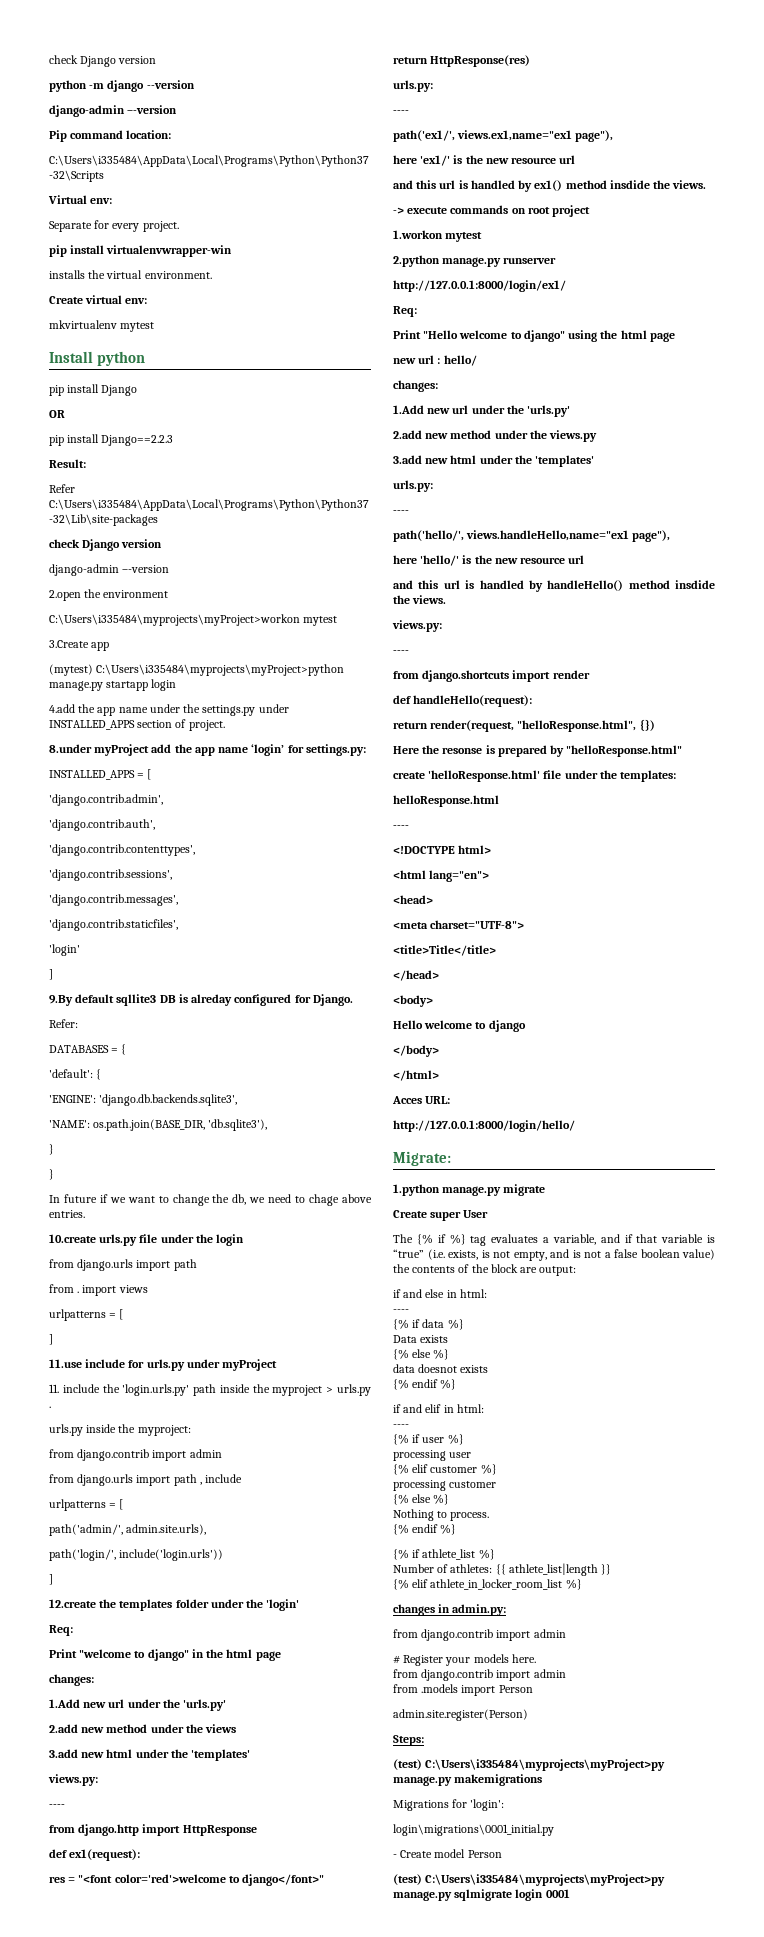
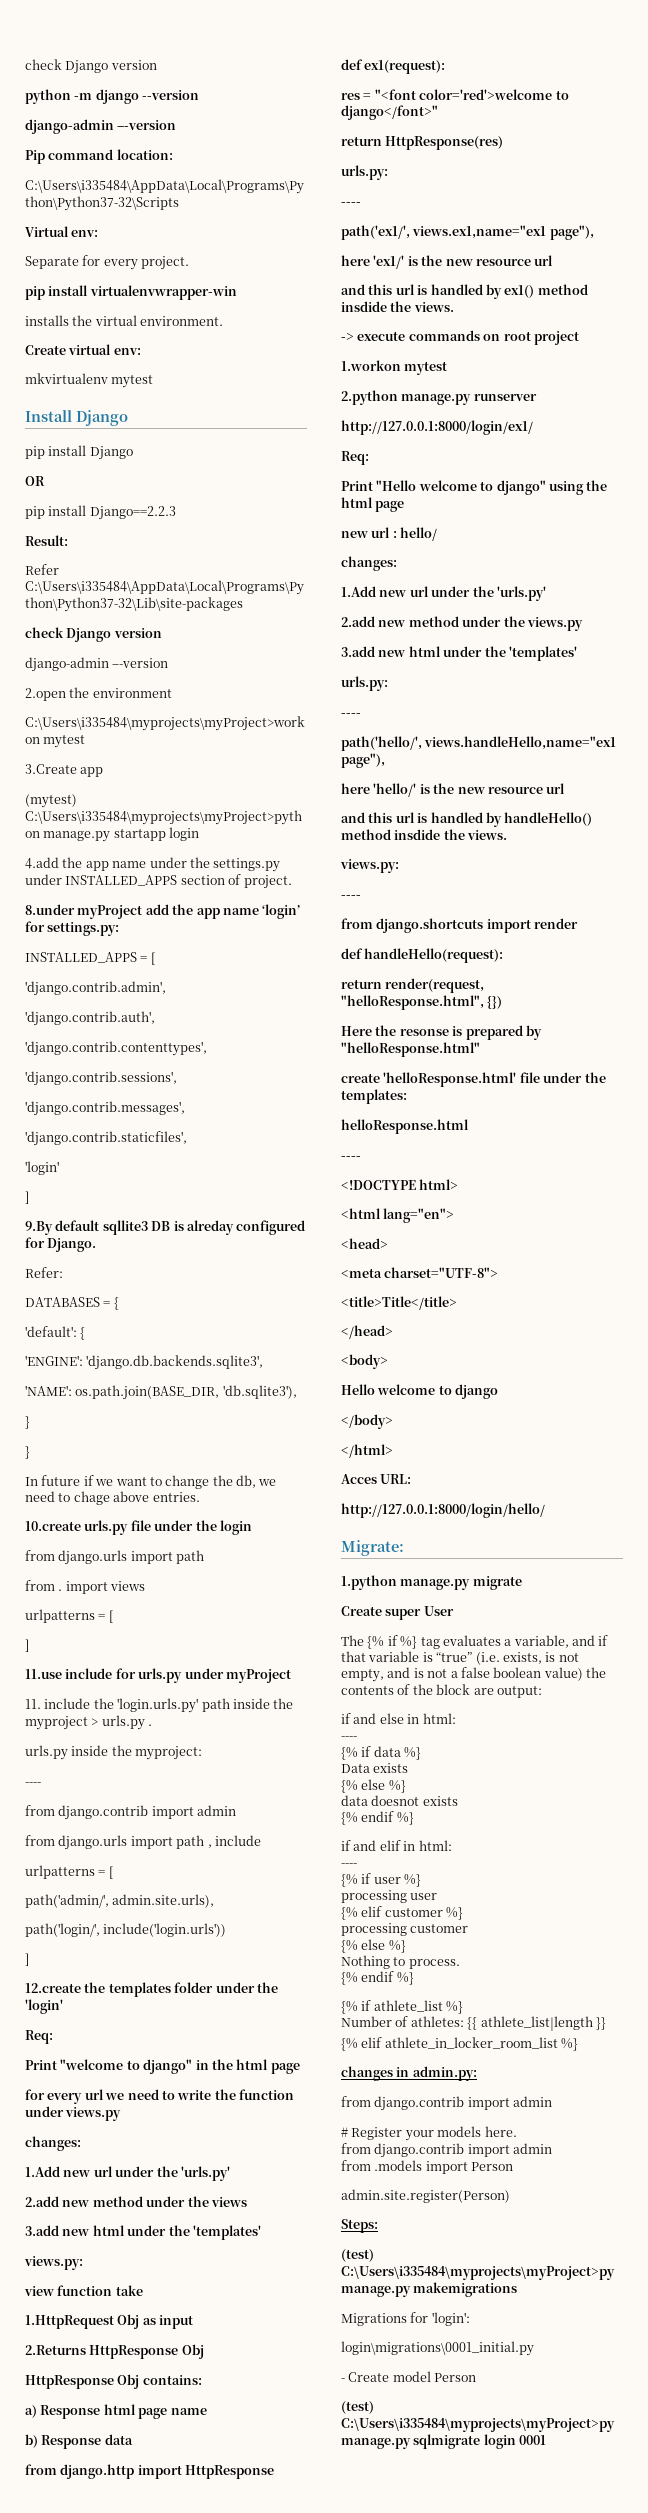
[97,351,146,366] python -> [76,410,128,426] Django
(191, 1430) none -> [25,1782,41,1786] // ----
(281, 1656) none -> [25,2089,294,2104] [25,2106,122,2121] // for every url we need to write the function under views.py
[49,1804,65,1808] ---- -> [24,2285,143,2296] [25,2314,194,2329] [25,2344,204,2359] [25,2374,202,2389] [25,2404,207,2419] [25,2434,133,2449] view function take // 1.HttpRequest Obj as input // 2.Returns HttpResponse Obj // HttpResponse Obj contains: // a) Response html page name // b) Response data

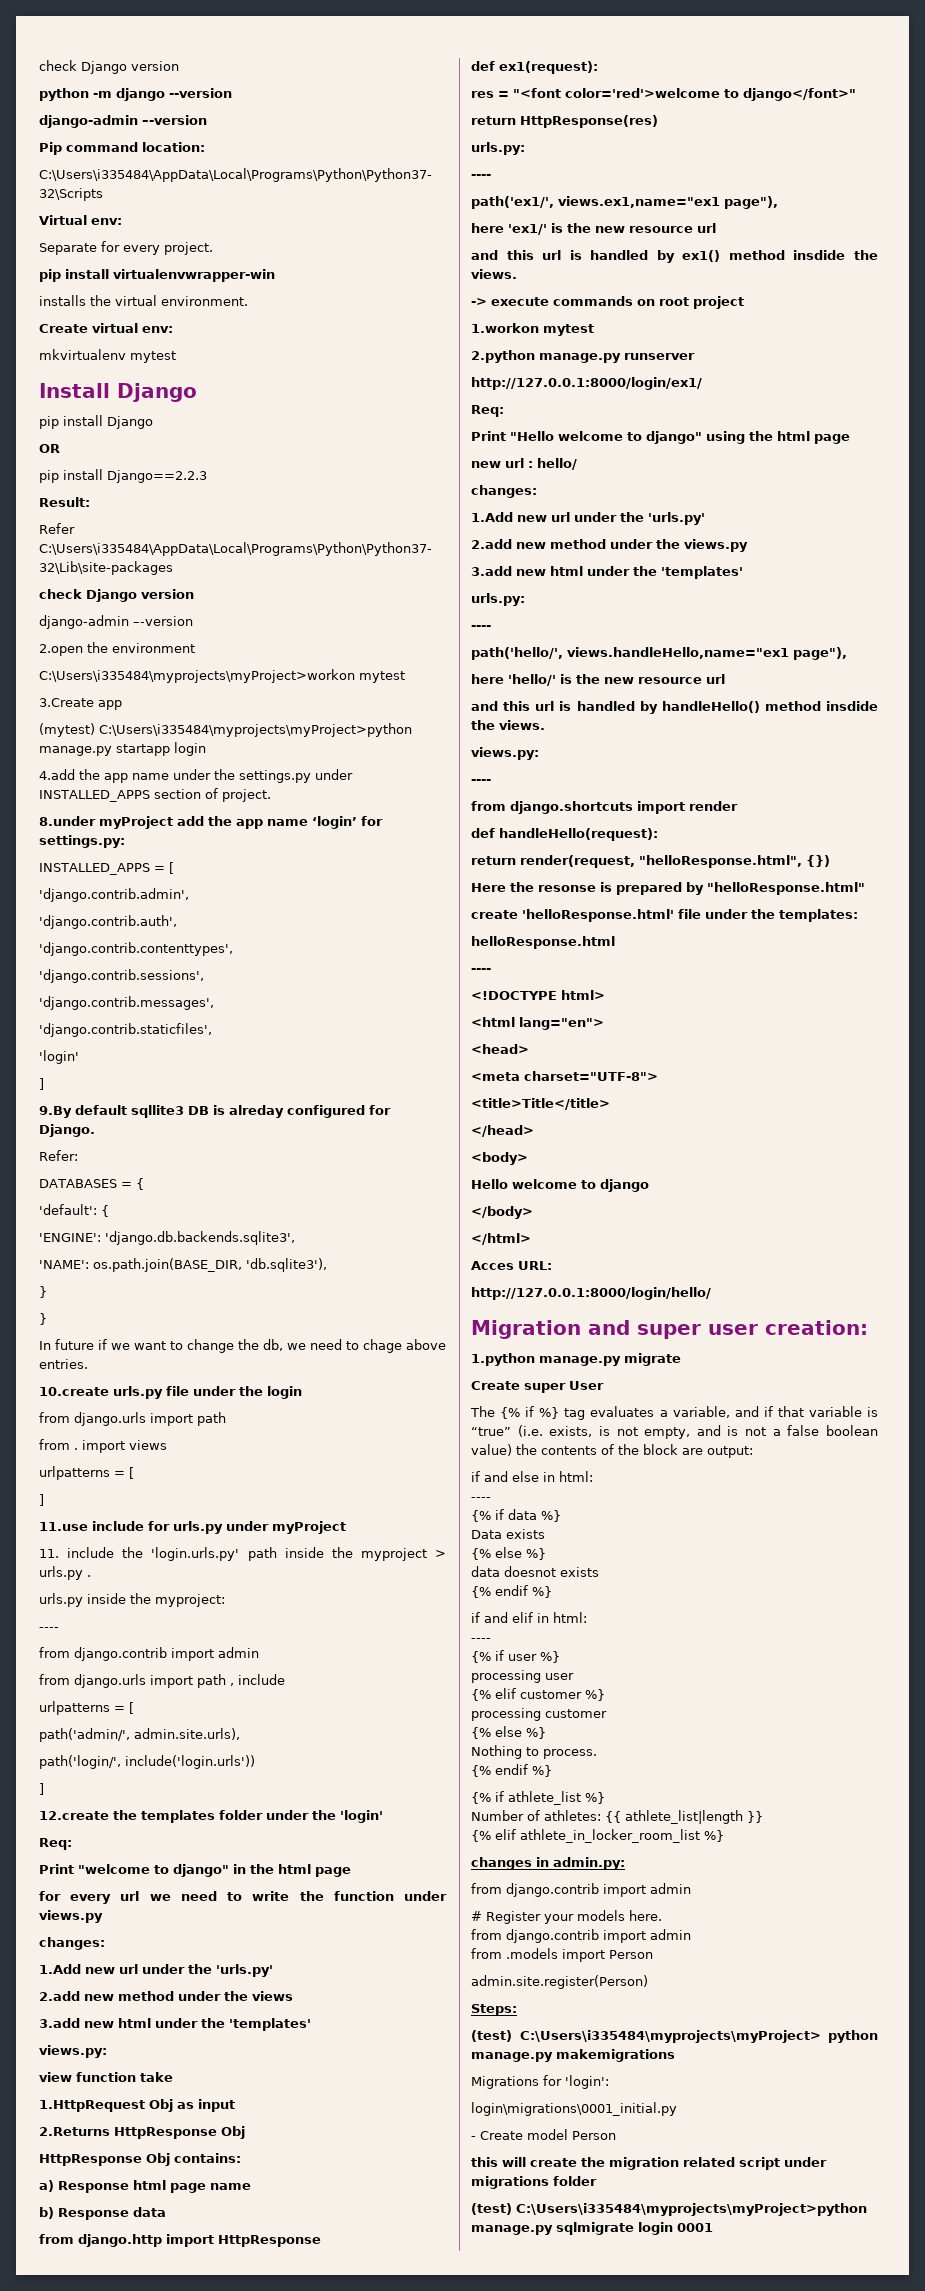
[341,1540,404,1556] Migrate: -> [471,1320,868,1339] Migration and super user creation:
[341,2266,615,2280] C:\Users\i335484\myprojects\myProject>py -> [519,2030,878,2043] C:\Users\i335484\myprojects\myProject> python
[341,2401,374,2414] [341,2418,615,2432] // (test) C:\Users\i335484\myprojects\myProject>py -> [471,2157,827,2170] [471,2176,597,2189] [471,2203,867,2216] // this will create the migration related script under migrations folder // (test) C:\Users\i335484\myprojects\myProject>python

